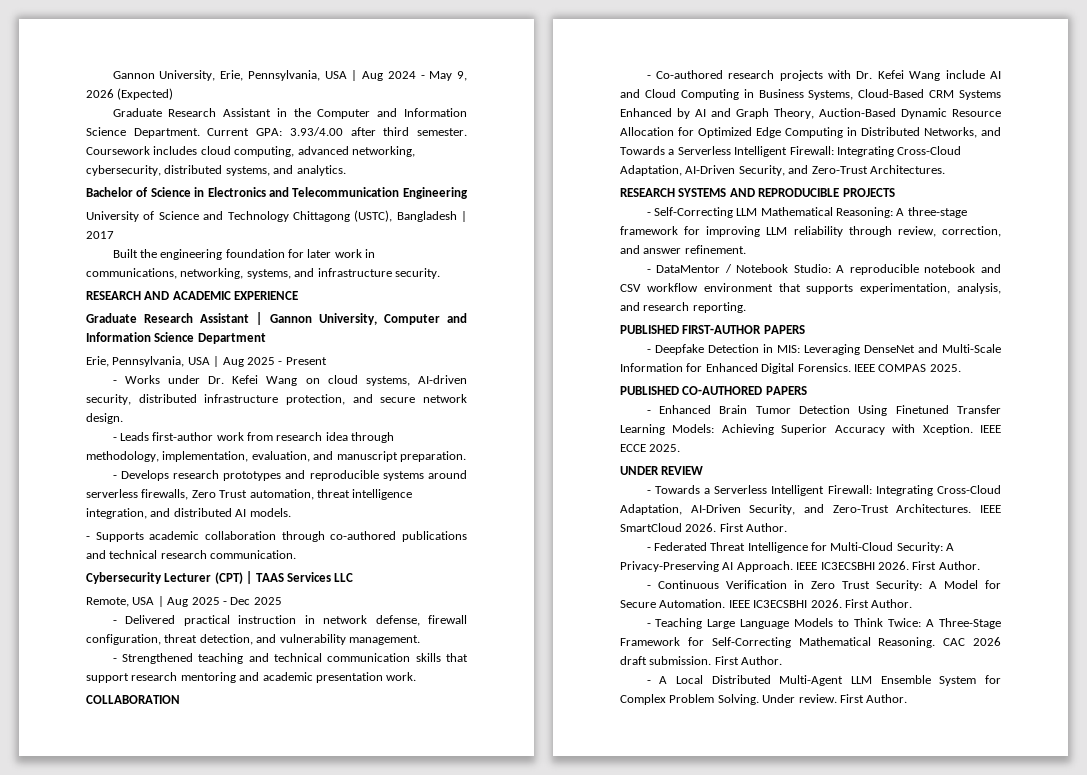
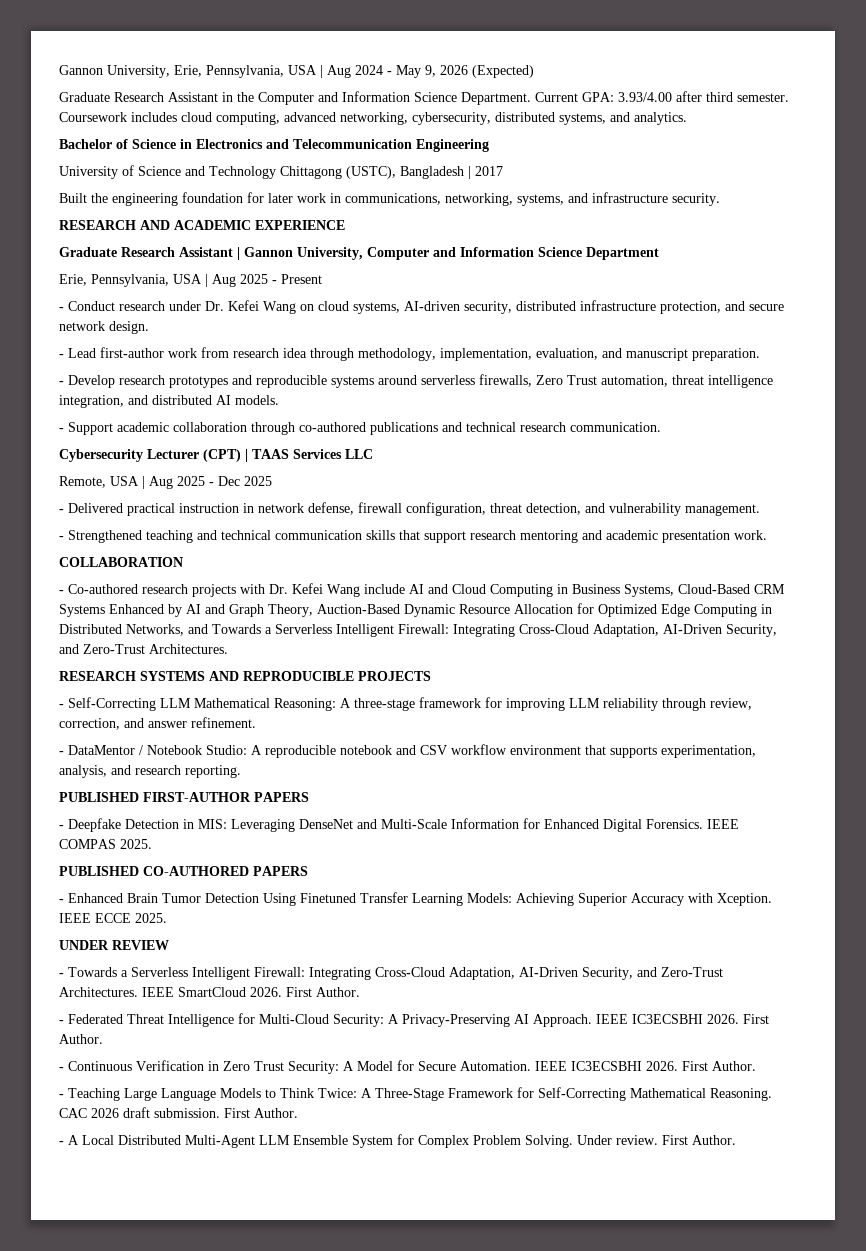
[124,375,160,384] Works -> [68,301,165,311] Conduct research
[119,432,149,441] Leads -> [68,348,96,358] Lead
[120,470,169,481] Develops -> [68,375,115,388] Develop
[95,532,144,542] Supports -> [68,422,113,435] Support

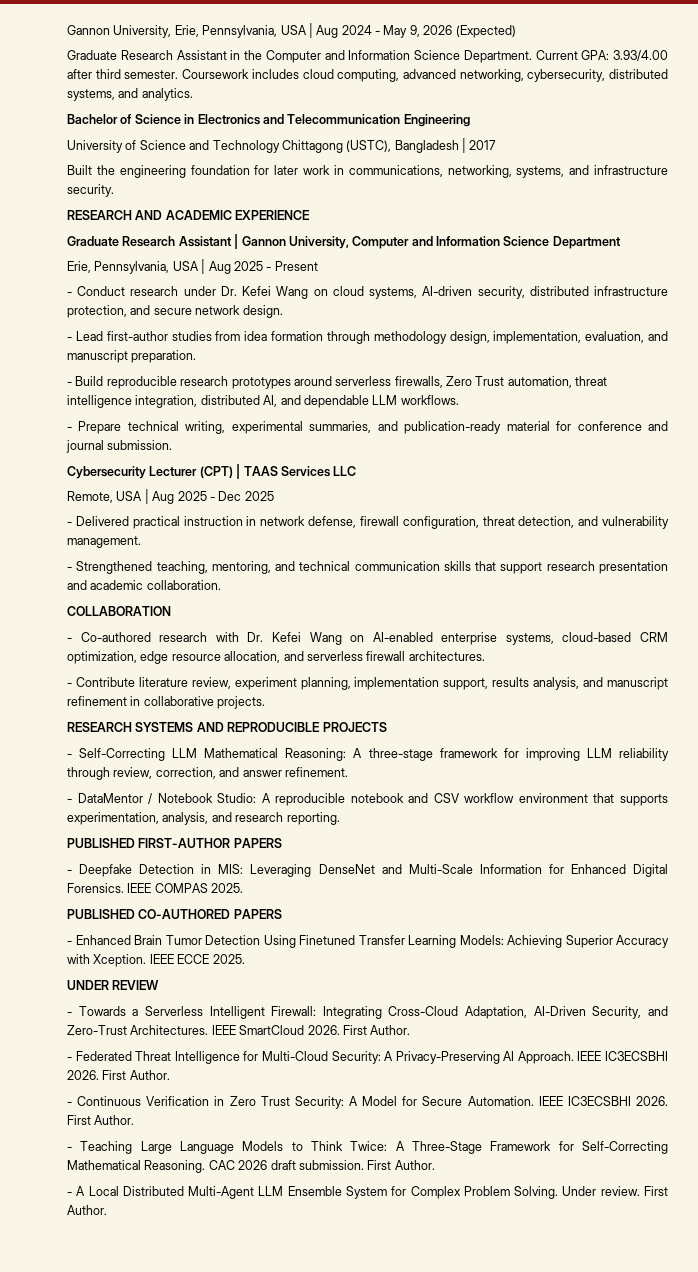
[168,347,436,361] work from research idea through methodology, -> [171,331,490,344] studies from idea formation through methodology design,
[68,375,374,388] Develop research prototypes and reproducible systems -> [75,376,291,389] Build reproducible research prototypes
[128,395,279,405] [59,422,661,435] and distributed AI models. // - Support academic collaboration through co-authored publications and technical research communication. -> [200,395,459,408] [67,421,668,434] [66,440,173,453] distributed AI, and dependable LLM workflows. // - Prepare technical writing, experimental summaries, and publication-ready material for conference and journal submission.
[146,530,193,543] teaching -> [156,561,271,574] teaching, mentoring,
[520,530,578,543] mentoring -> [598,561,668,574] presentation
[662,530,767,543] presentation work. -> [146,580,221,590] collaboration.
[192,584,236,597] projects -> (208, 637) none
[364,584,785,597] [59,603,772,617] [59,624,777,637] [59,644,228,654] include AI and Cloud Computing in Business Systems, Cloud-Based CRM Systems Enhanced by AI and Graph Theory, Auction-Based Dynamic Resource Allocation for Optimized Edge Computing in Distributed Networks, and Towards a Serverless Intelligent Firewall: Integrating Cross-Cloud Adaptation, AI-Driven Security, and Zero-Trust Architectures. -> [350,632,668,645] [67,651,485,664] [67,677,668,690] [67,696,266,709] on AI-enabled enterprise systems, cloud-based CRM optimization, edge resource allocation, and serverless firewall architectures. // - Contribute literature review, experiment planning, implementation support, results analysis, and manuscript refinement in collaborative projects.

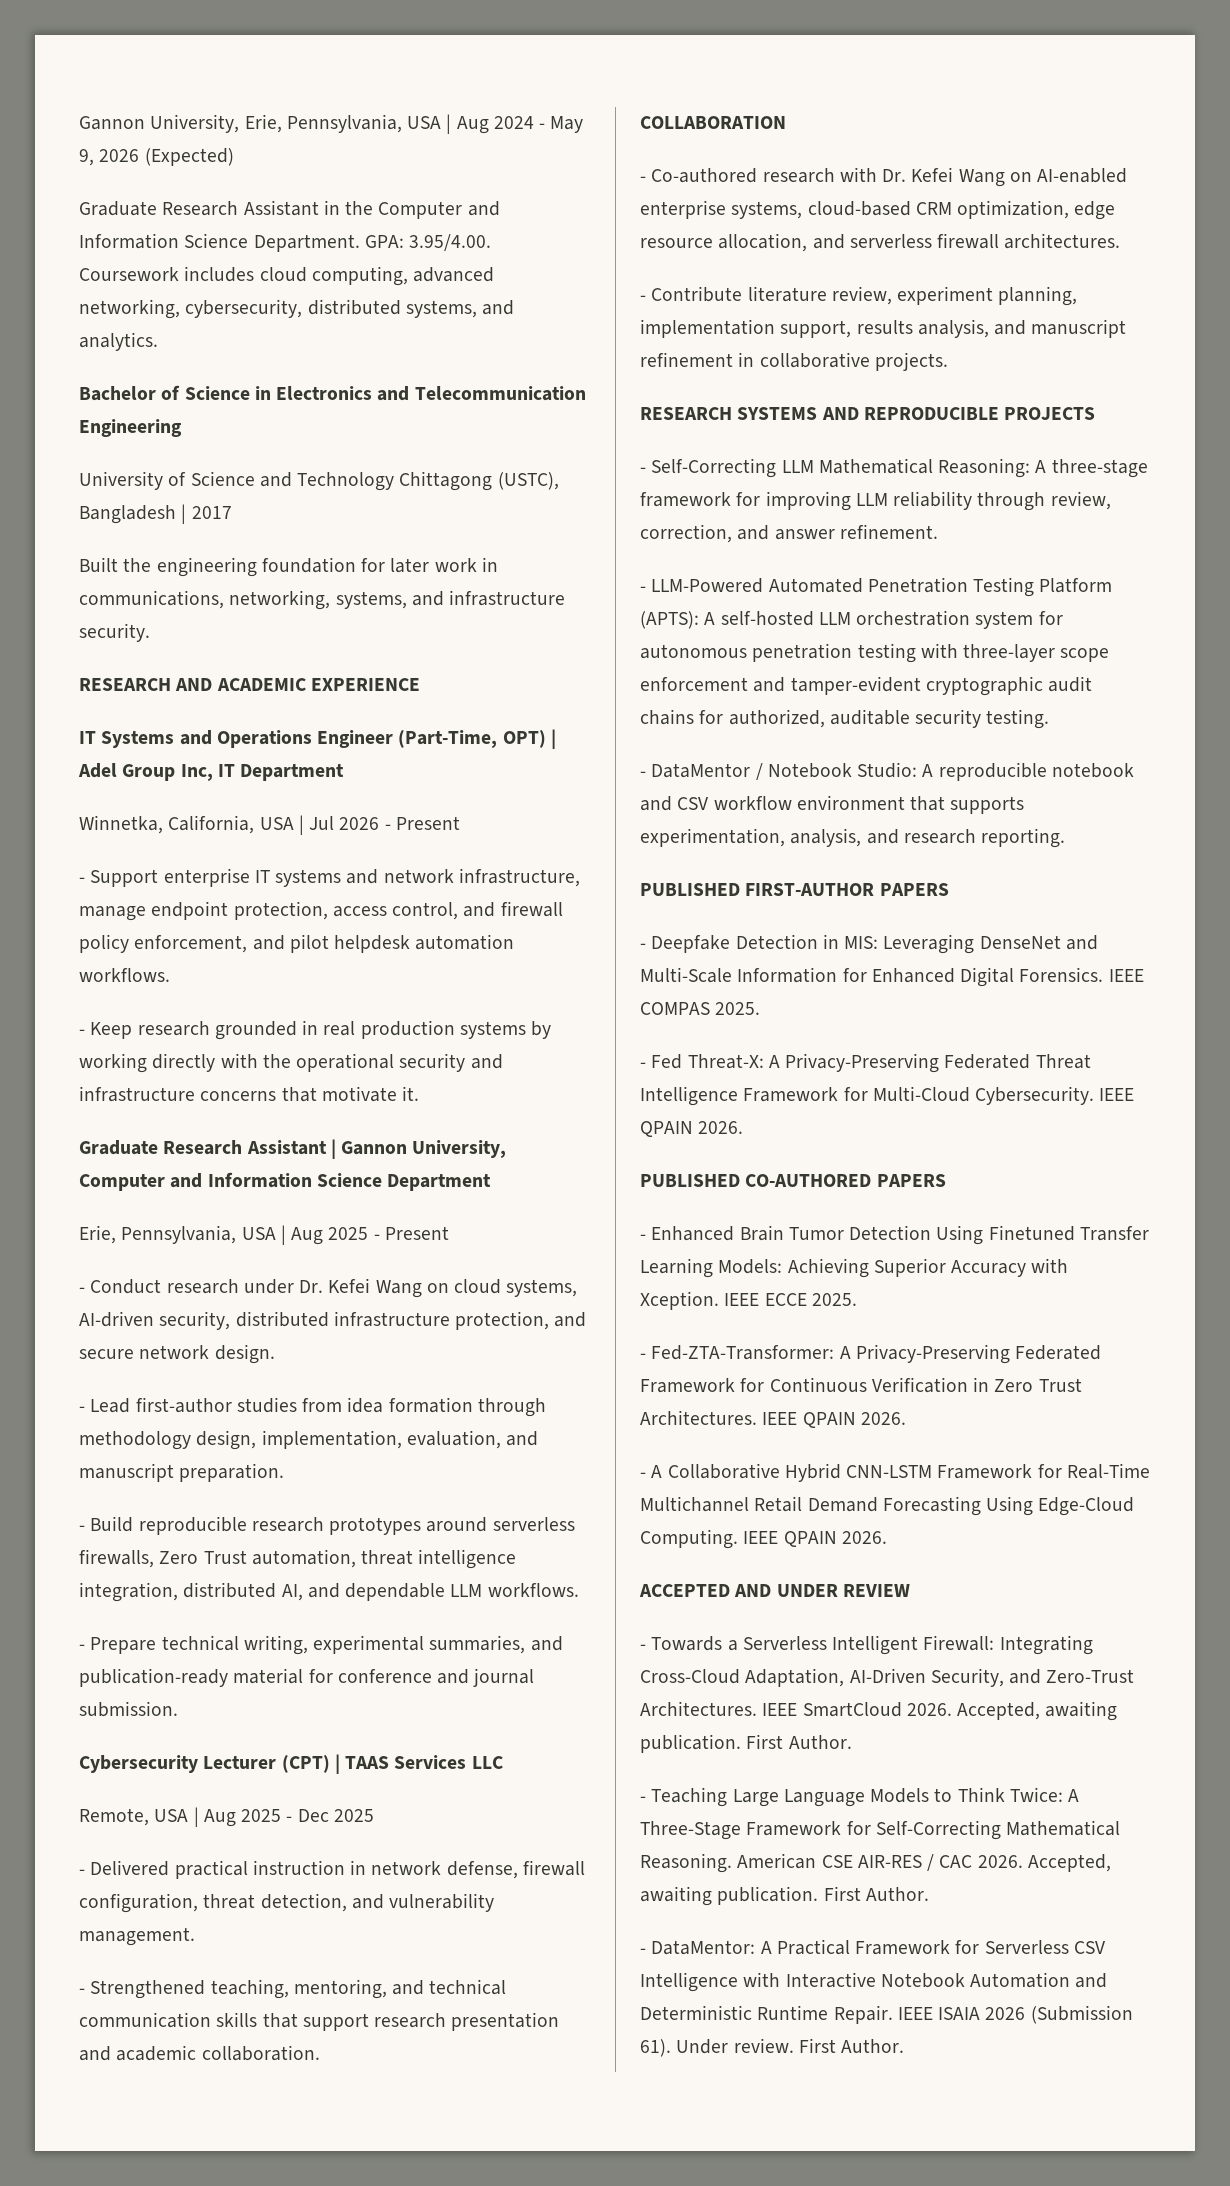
[535,50,668,61] [67,69,179,79] Current GPA: 3.93/4.00 after third semester. -> [364,234,492,251] GPA: 3.95/4.00.
(311, 215) none -> [79,729,556,749] [78,763,345,781] [79,815,460,835] [79,868,580,887] [79,901,563,921] [79,934,515,953] [79,968,170,982] [79,1020,552,1040] [79,1053,503,1073] [79,1086,420,1102] // IT Systems and Operations Engineer (Part-Time, OPT) | Adel Group Inc, IT Department // Winnetka, California, USA | Jul 2026 - Present // - Support enterprise IT systems and network infrastructure, manage endpoint protection, access control, and firewall policy enforcement, and pilot helpdesk automation workflows. // - Keep research grounded in real production systems by working directly with the operational security and infrastructure concerns that motivate it.
(348, 772) none -> [640,577,1113,597] [640,610,1063,629] [640,643,1110,663] [640,676,1093,696] [640,709,1050,729] // - LLM-Powered Automated Penetration Testing Platform (APTS): A self-hosted LLM orchestration system for autonomous penetration testing with three-layer scope enforcement and tamper-evident cryptographic audit chains for authorized, auditable security testing.
(244, 888) none -> [640,1053,1091,1073] [640,1086,1135,1106] [640,1121,744,1137] // - Fed Threat-X: A Privacy-Preserving Federated Threat Intelligence Framework for Multi-Cloud Cybersecurity. IEEE QPAIN 2026.
(245, 959) none -> [640,1344,1102,1364] [640,1377,1082,1393] [640,1410,906,1428] [640,1463,1150,1482] [640,1496,1135,1516] [640,1529,887,1549] [639,1584,772,1597] - Fed-ZTA-Transformer: A Privacy-Preserving Federated Framework for Continuous Verification in Zero Trust Architectures. IEEE QPAIN 2026. // - A Collaborative Hybrid CNN-LSTM Framework for Real-Time Multichannel Retail Demand Forecasting Using Edge-Cloud Computing. IEEE QPAIN 2026. // ACCEPTED AND
[342,1025,411,1035] [67,1051,668,1064] [67,1070,170,1080] [67,1096,669,1109] First Author. // - Federated Threat Intelligence for Multi-Cloud Security: A Privacy-Preserving AI Approach. IEEE IC3ECSBHI 2026. First Author. // - Continuous Verification in Zero Trust Security: A Model for Secure Automation. IEEE IC3ECSBHI 2026. -> [957,1701,1118,1721] [640,1734,741,1753] Accepted, awaiting publication.
[208,1160,435,1170] [67,1186,559,1199] CAC 2026 draft submission. First Author. // - A Local Distributed Multi-Agent LLM Ensemble System for Complex Problem Solving. -> [737,1853,1111,1872] [640,1886,929,1906] [640,1939,1106,1955] [640,1972,1108,1992] [640,2005,1133,2024] [640,2039,671,2057] American CSE AIR-RES / CAC 2026. Accepted, awaiting publication. First Author. // - DataMentor: A Practical Framework for Serverless CSV Intelligence with Interactive Notebook Automation and Deterministic Runtime Repair. IEEE ISAIA 2026 (Submission 61).

